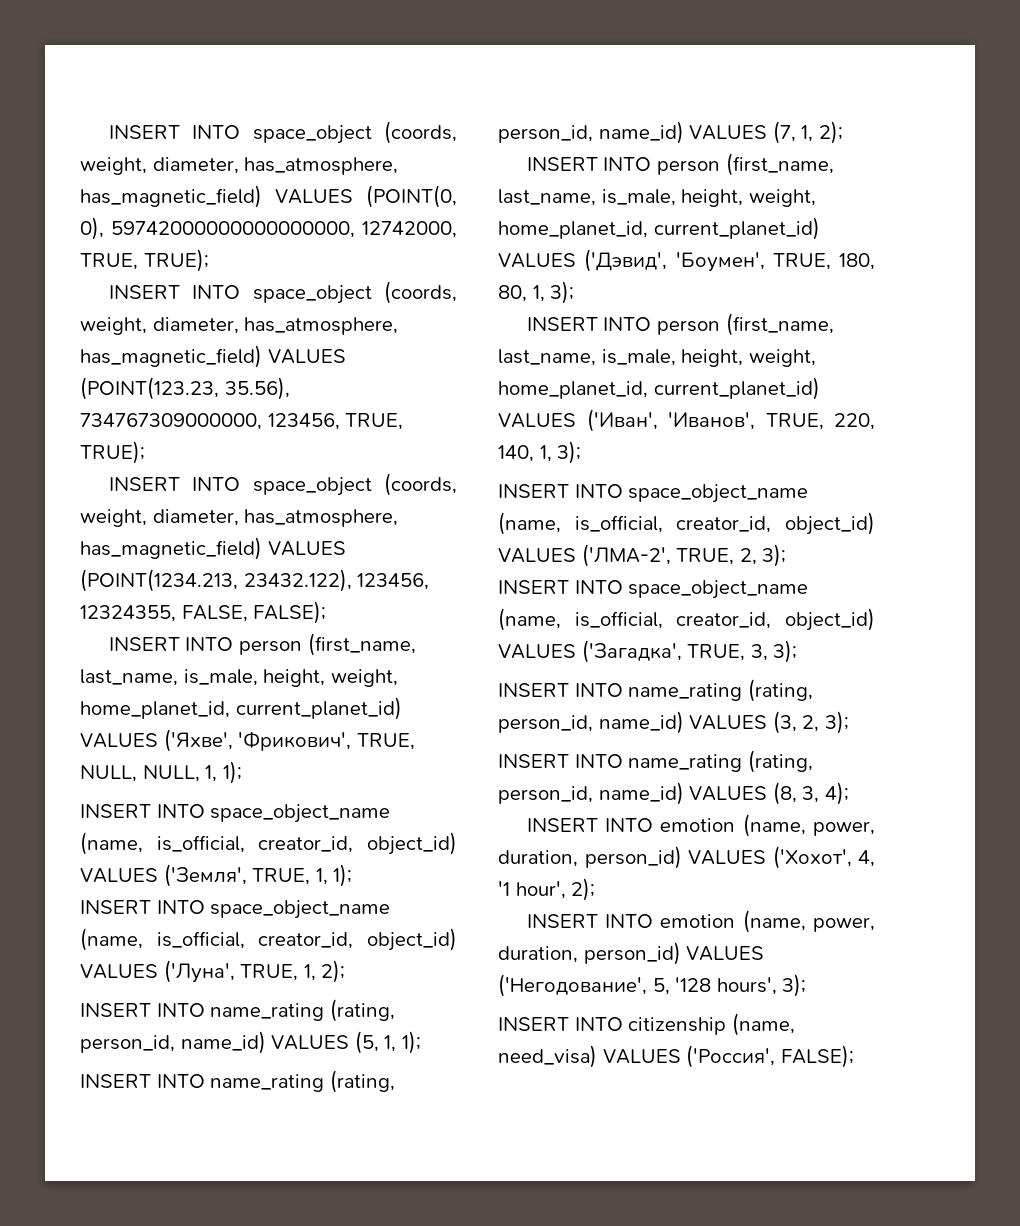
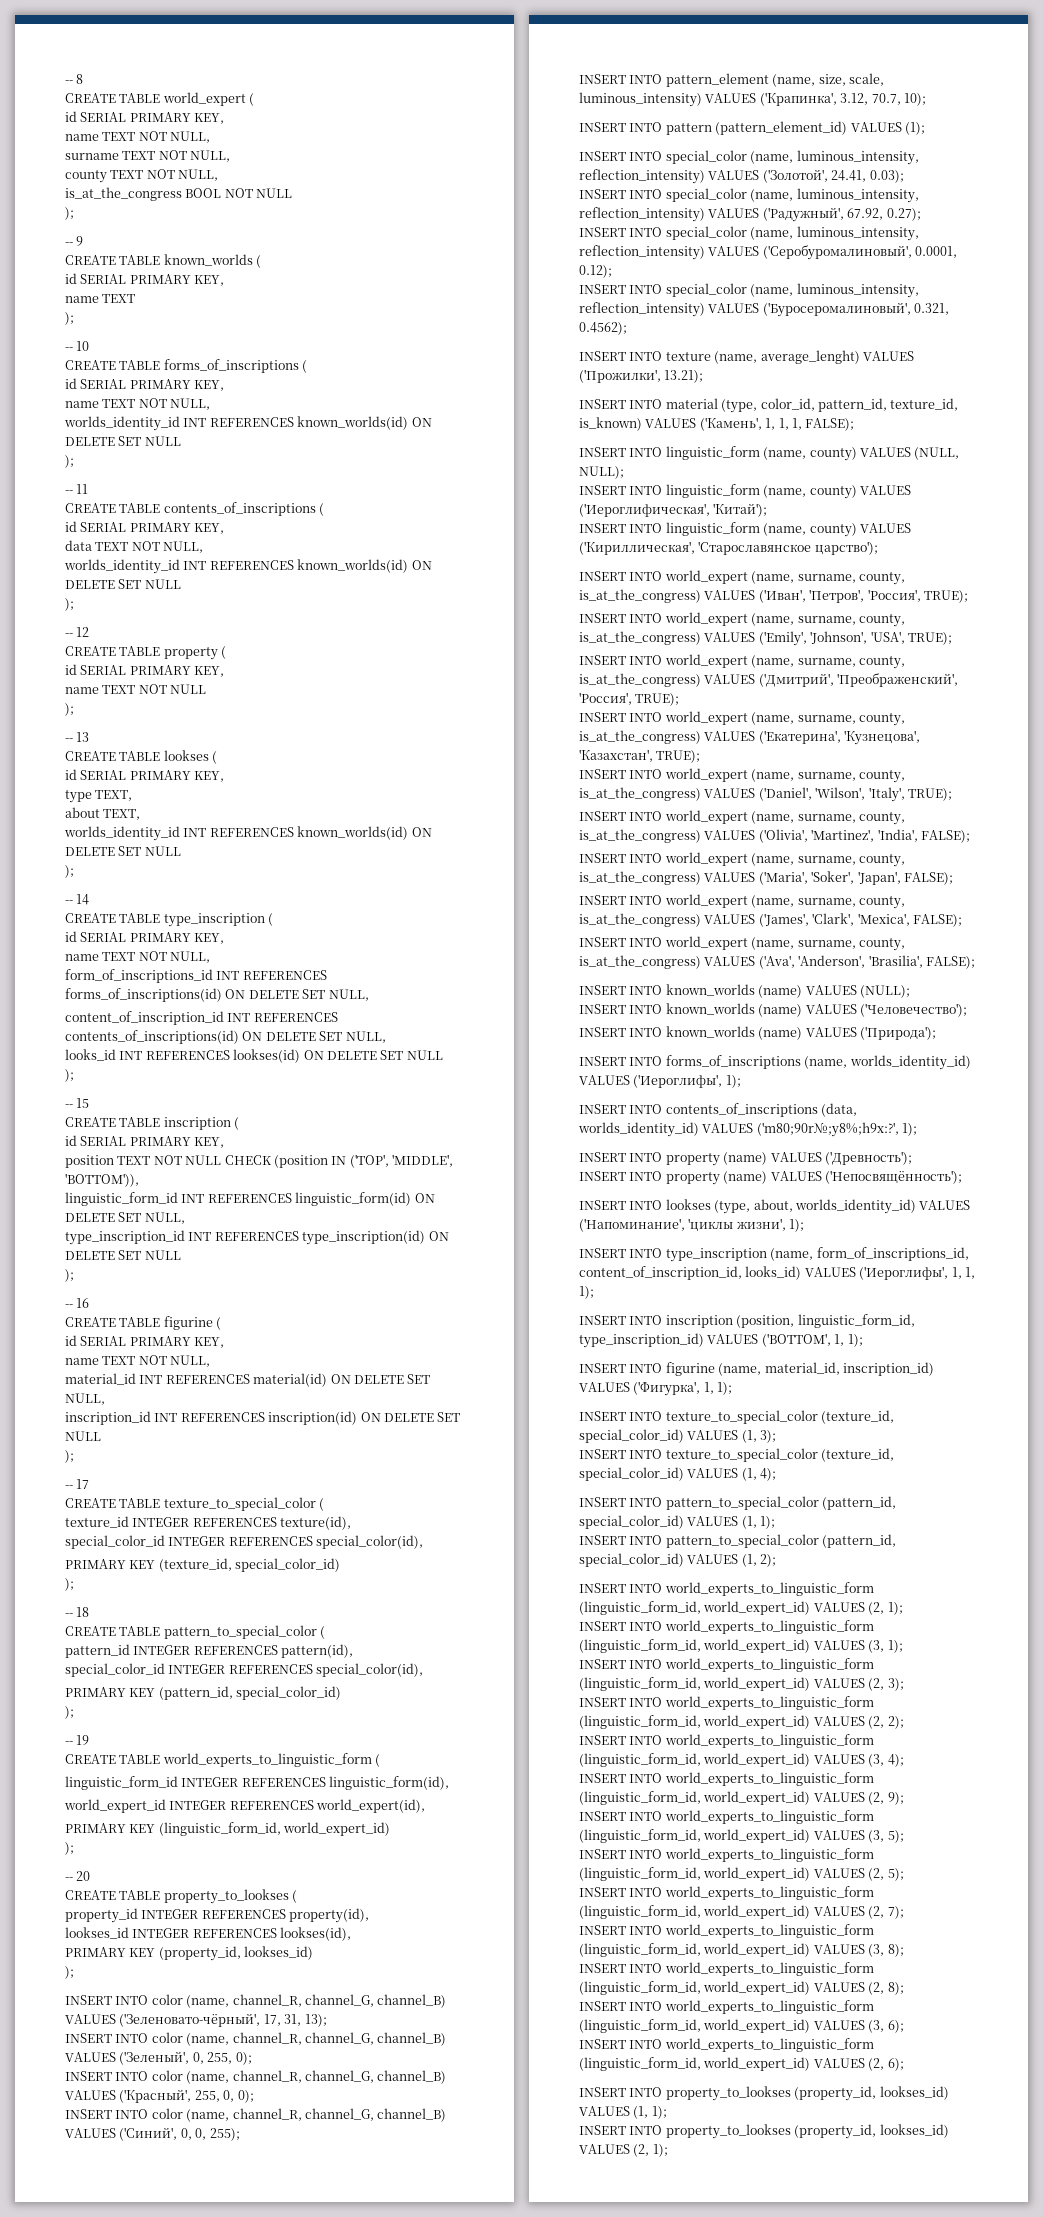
[108,121,457,144] [80,157,399,175] [80,185,457,208] [80,217,457,240] [80,249,209,272] [108,281,457,304] [80,317,399,335] [80,345,346,368] [80,377,290,400] [80,413,404,430] [80,441,145,464] [108,473,457,496] [80,509,399,527] [80,537,346,560] [80,569,430,592] [80,601,327,624] [108,633,416,656] [80,669,398,687] [80,697,402,720] [80,729,415,752] [80,761,242,784] [80,804,391,823] [80,832,457,855] [80,864,353,887] [80,900,391,919] [80,928,457,951] [80,960,346,983] [80,999,395,1022] [80,1031,421,1054] [80,1070,395,1093] [498,121,843,144] [526,153,834,176] [498,189,816,207] [498,217,820,240] [498,249,875,272] [498,281,575,304] [526,313,834,336] [498,349,816,367] [498,377,820,400] [498,409,875,432] [498,441,582,464] [498,484,809,503] [498,512,875,535] [498,544,787,567] [498,580,809,599] [498,608,875,631] [498,640,798,663] [498,679,813,702] [498,711,849,734] [498,750,813,773] [498,782,849,805] [526,814,875,837] [498,846,875,869] [498,878,596,901] [526,910,875,933] [498,942,765,965] [498,974,807,997] [498,1013,795,1036] [498,1045,854,1068] INSERT INTO space_object (coords, weight, diameter, has_atmosphere, has_magnetic_field) VALUES (POINT(0, 0), 59742000000000000000, 12742000, TRUE, TRUE); // INSERT INTO space_object (coords, weight, diameter, has_atmosphere, has_magnetic_field) VALUES (POINT(123.23, 35.56), 734767309000000, 123456, TRUE, TRUE); // INSERT INTO space_object (coords, weight, diameter, has_atmosphere, has_magnetic_field) VALUES (POINT(1234.213, 23432.122), 123456, 12324355, FALSE, FALSE); // INSERT INTO person (first_name, last_name, is_male, height, weight, home_planet_id, current_planet_id) VALUES ('Яхве', 'Фрикович', TRUE, NULL, NULL, 1, 1); // INSERT INTO space_object_name (name, is_official, creator_id, object_id) VALUES ('Земля', TRUE, 1, 1); // INSERT INTO space_object_name (name, is_official, creator_id, object_id) VALUES ('Луна', TRUE, 1, 2); // INSERT INTO name_rating (rating, person_id, name_id) VALUES (5, 1, 1); // INSERT INTO name_rating (rating, person_id, name_id) VALUES (7, 1, 2); // INSERT INTO person (first_name, last_name, is_male, height, weight, home_planet_id, current_planet_id) VALUES ('Дэвид', 'Боумен', TRUE, 180, 80, 1, 3); // INSERT INTO person (first_name, last_name, is_male, height, weight, home_planet_id, current_planet_id) VALUES ('Иван', 'Иванов', TRUE, 220, 140, 1, 3); // INSERT INTO space_object_name (name, is_official, creator_id, object_id) VALUES ('ЛМА-2', TRUE, 2, 3); // INSERT INTO space_object_name (name, is_official, creator_id, object_id) VALUES ('Загадка', TRUE, 3, 3); // INSERT INTO name_rating (rating, person_id, name_id) VALUES (3, 2, 3); // INSERT INTO name_rating (rating, person_id, name_id) VALUES (8, 3, 4); // INSERT INTO emotion (name, power, duration, person_id) VALUES ('Хохот', 4, '1 hour', 2); // INSERT INTO emotion (name, power, duration, person_id) VALUES ('Негодование', 5, '128 hours', 3); // INSERT INTO citizenship (name, need_visa) VALUES ('Россия', FALSE); -> [65,74,84,84] [65,92,255,106] [65,111,225,124] [65,131,211,143] [65,150,231,162] [65,169,219,183] [65,187,293,201] [65,207,74,220] [65,236,84,246] [65,254,262,268] [65,273,225,286] [65,294,136,303] [65,312,74,325] [65,341,90,351] [65,359,308,373] [65,378,225,391] [65,398,211,410] [64,416,432,431] [65,436,181,446] [65,455,74,468] [65,484,89,494] [65,502,325,516] [65,521,225,534] [65,540,204,553] [64,559,432,574] [65,579,181,589] [65,598,74,611] [65,627,90,637] [65,646,227,660] [65,664,225,677] [65,684,207,694] [65,703,74,716] [65,732,90,742] [65,750,218,764] [65,769,225,782] [65,790,133,803] [65,807,141,820] [64,826,432,841] [65,846,181,856] [65,865,74,878] [65,894,90,905] [65,913,274,927] [65,931,225,944] [65,951,211,963] [65,969,327,983] [65,988,369,1002] [65,1011,338,1025] [65,1030,386,1044] [65,1049,443,1063] [65,1069,74,1082] [65,1098,90,1108] [65,1117,240,1130] [65,1135,225,1148] [65,1154,453,1168] [65,1173,139,1187] [65,1192,435,1206] [65,1212,185,1224] [65,1230,449,1245] [65,1250,181,1260] [65,1269,74,1282] [65,1298,90,1308] [65,1316,222,1330] [65,1335,225,1348] [65,1355,211,1367] [65,1373,431,1387] [65,1393,105,1405] [65,1411,461,1425] [65,1431,101,1441] [65,1450,74,1463] [65,1479,90,1489] [65,1497,325,1511] [65,1516,352,1530] [65,1535,424,1549] [65,1558,341,1572] [65,1578,74,1591] [65,1607,90,1617] [65,1625,326,1639] [65,1644,354,1658] [65,1663,424,1677] [65,1686,342,1700] [65,1706,74,1719] [65,1735,90,1745] [65,1753,381,1767] [65,1776,450,1790] [64,1799,426,1813] [65,1822,391,1836] [65,1842,74,1855] [65,1871,91,1881] [65,1889,298,1904] [65,1908,370,1923] [65,1927,352,1941] [65,1946,314,1961] [65,1966,74,1979] [65,1994,447,2008] [65,2013,327,2027] [65,2032,447,2046] [65,2051,252,2065] [65,2070,447,2084] [65,2089,254,2103] [65,2108,447,2122] [65,2127,240,2141] [579,73,884,87] [579,92,926,107] [579,121,925,135] [579,150,919,165] [579,169,904,184] [579,188,919,203] [579,207,921,222] [579,226,919,241] [579,245,958,260] [579,265,612,278] [579,283,919,298] [579,302,950,317] [579,322,627,335] [579,350,914,364] [579,369,704,383] [579,398,959,413] [579,417,855,431] [579,446,960,461] [579,466,624,479] [579,484,911,499] [579,503,768,517] [579,522,911,537] [579,541,878,555] [579,570,905,585] [579,589,968,603] [579,612,905,627] [579,631,952,646] [579,654,905,669] [579,673,959,687] [579,692,680,706] [579,711,905,726] [579,730,921,745] [579,749,701,763] [579,768,905,783] [579,787,952,802] [579,810,905,825] [579,829,970,843] [579,852,905,867] [579,871,953,885] [579,894,905,909] [579,913,962,927] [579,936,905,951] [579,955,975,969] [579,984,910,998] [579,1003,967,1017] [579,1026,936,1040] [579,1055,971,1070] [579,1074,741,1088] [579,1103,858,1117] [578,1122,918,1137] [579,1151,912,1166] [579,1170,962,1185] [579,1199,971,1214] [579,1218,805,1232] [579,1247,969,1262] [579,1266,975,1280] [579,1286,594,1299] [579,1314,915,1328] [579,1333,863,1348] [579,1362,934,1376] [579,1381,733,1396] [579,1410,895,1424] [579,1429,777,1443] [579,1448,895,1462] [579,1467,777,1481] [579,1496,897,1510] [579,1515,776,1529] [579,1534,897,1548] [579,1553,777,1567] [579,1582,874,1596] [579,1601,903,1615] [579,1620,874,1634] [579,1639,903,1653] [579,1658,874,1672] [579,1677,904,1691] [579,1696,874,1710] [579,1715,904,1729] [579,1734,874,1748] [579,1753,904,1767] [579,1772,874,1786] [579,1791,904,1805] [579,1810,874,1824] [579,1829,904,1843] [579,1848,874,1862] [579,1867,904,1881] [579,1886,874,1900] [579,1905,904,1919] [579,1924,874,1938] [579,1943,904,1957] [579,1962,874,1976] [579,1981,904,1995] [579,2000,874,2014] [579,2019,904,2033] [579,2038,874,2052] [579,2057,904,2071] [579,2086,949,2101] [579,2106,667,2119] [579,2124,949,2139] [579,2144,668,2157] -- 8 // CREATE TABLE world_expert ( // id SERIAL PRIMARY KEY, // name TEXT NOT NULL, // surname TEXT NOT NULL, // county TEXT NOT NULL, // is_at_the_congress BOOL NOT NULL // ); // -- 9 // CREATE TABLE known_worlds ( // id SERIAL PRIMARY KEY, // name TEXT // ); // -- 10 // CREATE TABLE forms_of_inscriptions ( // id SERIAL PRIMARY KEY, // name TEXT NOT NULL, // worlds_identity_id INT REFERENCES known_worlds(id) ON DELETE SET NULL // ); // -- 11 // CREATE TABLE contents_of_inscriptions ( // id SERIAL PRIMARY KEY, // data TEXT NOT NULL, // worlds_identity_id INT REFERENCES known_worlds(id) ON DELETE SET NULL // ); // -- 12 // CREATE TABLE property ( // id SERIAL PRIMARY KEY, // name TEXT NOT NULL // ); // -- 13 // CREATE TABLE lookses ( // id SERIAL PRIMARY KEY, // type TEXT, // about TEXT, // worlds_identity_id INT REFERENCES known_worlds(id) ON DELETE SET NULL // ); // -- 14 // CREATE TABLE type_inscription ( // id SERIAL PRIMARY KEY, // name TEXT NOT NULL, // form_of_inscriptions_id INT REFERENCES forms_of_inscriptions(id) ON DELETE SET NULL, // content_of_inscription_id INT REFERENCES contents_of_inscriptions(id) ON DELETE SET NULL, // looks_id INT REFERENCES lookses(id) ON DELETE SET NULL // ); // -- 15 // CREATE TABLE inscription ( // id SERIAL PRIMARY KEY, // position TEXT NOT NULL CHECK (position IN ('TOP', 'MIDDLE', 'BOTTOM')), // linguistic_form_id INT REFERENCES linguistic_form(id) ON DELETE SET NULL, // type_inscription_id INT REFERENCES type_inscription(id) ON DELETE SET NULL // ); // -- 16 // CREATE TABLE figurine ( // id SERIAL PRIMARY KEY, // name TEXT NOT NULL, // material_id INT REFERENCES material(id) ON DELETE SET NULL, // inscription_id INT REFERENCES inscription(id) ON DELETE SET NULL // ); // -- 17 // CREATE TABLE texture_to_special_color ( // texture_id INTEGER REFERENCES texture(id), // special_color_id INTEGER REFERENCES special_color(id), // PRIMARY KEY (texture_id, special_color_id) // ); // -- 18 // CREATE TABLE pattern_to_special_color ( // pattern_id INTEGER REFERENCES pattern(id), // special_color_id INTEGER REFERENCES special_color(id), // PRIMARY KEY (pattern_id, special_color_id) // ); // -- 19 // CREATE TABLE world_experts_to_linguistic_form ( // linguistic_form_id INTEGER REFERENCES linguistic_form(id), // world_expert_id INTEGER REFERENCES world_expert(id), // PRIMARY KEY (linguistic_form_id, world_expert_id) // ); // -- 20 // CREATE TABLE property_to_lookses ( // property_id INTEGER REFERENCES property(id), // lookses_id INTEGER REFERENCES lookses(id), // PRIMARY KEY (property_id, lookses_id) // ); // INSERT INTO color (name, channel_R, channel_G, channel_B) VALUES ('Зеленовато-чёрный', 17, 31, 13); // INSERT INTO color (name, channel_R, channel_G, channel_B) VALUES ('Зеленый', 0, 255, 0); // INSERT INTO color (name, channel_R, channel_G, channel_B) VALUES ('Красный', 255, 0, 0); // INSERT INTO color (name, channel_R, channel_G, channel_B) VALUES ('Синий', 0, 0, 255); // INSERT INTO pattern_element (name, size, scale, luminous_intensity) VALUES ('Крапинка', 3.12, 70.7, 10); // INSERT INTO pattern (pattern_element_id) VALUES (1); // INSERT INTO special_color (name, luminous_intensity, reflection_intensity) VALUES ('Золотой', 24.41, 0.03); // INSERT INTO special_color (name, luminous_intensity, reflection_intensity) VALUES ('Радужный', 67.92, 0.27); // INSERT INTO special_color (name, luminous_intensity, reflection_intensity) VALUES ('Серобуромалиновый', 0.0001, 0.12); // INSERT INTO special_color (name, luminous_intensity, reflection_intensity) VALUES ('Буросеромалиновый', 0.321, 0.4562); // INSERT INTO texture (name, average_lenght) VALUES ('Прожилки', 13.21); // INSERT INTO material (type, color_id, pattern_id, texture_id, is_known) VALUES ('Камень', 1, 1, 1, FALSE); // INSERT INTO linguistic_form (name, county) VALUES (NULL, NULL); // INSERT INTO linguistic_form (name, county) VALUES ('Иероглифическая', 'Китай'); // INSERT INTO linguistic_form (name, county) VALUES ('Кириллическая', 'Старославянское царство'); // INSERT INTO world_expert (name, surname, county, is_at_the_congress) VALUES ('Иван', 'Петров', 'Россия', TRUE); // INSERT INTO world_expert (name, surname, county, is_at_the_congress) VALUES ('Emily', 'Johnson', 'USA', TRUE); // INSERT INTO world_expert (name, surname, county, is_at_the_congress) VALUES ('Дмитрий', 'Преображенский', 'Россия', TRUE); // INSERT INTO world_expert (name, surname, county, is_at_the_congress) VALUES ('Екатерина', 'Кузнецова', 'Казахстан', TRUE); // INSERT INTO world_expert (name, surname, county, is_at_the_congress) VALUES ('Daniel', 'Wilson', 'Italy', TRUE); // INSERT INTO world_expert (name, surname, county, is_at_the_congress) VALUES ('Olivia', 'Martinez', 'India', FALSE); // INSERT INTO world_expert (name, surname, county, is_at_the_congress) VALUES ('Maria', 'Soker', 'Japan', FALSE); // INSERT INTO world_expert (name, surname, county, is_at_the_congress) VALUES ('James', 'Clark', 'Mexica', FALSE); // INSERT INTO world_expert (name, surname, county, is_at_the_congress) VALUES ('Ava', 'Anderson', 'Brasilia', FALSE); // INSERT INTO known_worlds (name) VALUES (NULL); // INSERT INTO known_worlds (name) VALUES ('Человечество'); // INSERT INTO known_worlds (name) VALUES ('Природа'); // INSERT INTO forms_of_inscriptions (name, worlds_identity_id) VALUES ('Иероглифы', 1); // INSERT INTO contents_of_inscriptions (data, worlds_identity_id) VALUES ('m80;90r№;y8%;h9x:?', 1); // INSERT INTO property (name) VALUES ('Древность'); // INSERT INTO property (name) VALUES ('Непосвящённость'); // INSERT INTO lookses (type, about, worlds_identity_id) VALUES ('Напоминание', 'циклы жизни', 1); // INSERT INTO type_inscription (name, form_of_inscriptions_id, content_of_inscription_id, looks_id) VALUES ('Иероглифы', 1, 1, 1); // INSERT INTO inscription (position, linguistic_form_id, type_inscription_id) VALUES ('BOTTOM', 1, 1); // INSERT INTO figurine (name, material_id, inscription_id) VALUES ('Фигурка', 1, 1); // INSERT INTO texture_to_special_color (texture_id, special_color_id) VALUES (1, 3); // INSERT INTO texture_to_special_color (texture_id, special_color_id) VALUES (1, 4); // INSERT INTO pattern_to_special_color (pattern_id, special_color_id) VALUES (1, 1); // INSERT INTO pattern_to_special_color (pattern_id, special_color_id) VALUES (1, 2); // INSERT INTO world_experts_to_linguistic_form (linguistic_form_id, world_expert_id) VALUES (2, 1); // INSERT INTO world_experts_to_linguistic_form (linguistic_form_id, world_expert_id) VALUES (3, 1); // INSERT INTO world_experts_to_linguistic_form (linguistic_form_id, world_expert_id) VALUES (2, 3); // INSERT INTO world_experts_to_linguistic_form (linguistic_form_id, world_expert_id) VALUES (2, 2); // INSERT INTO world_experts_to_linguistic_form (linguistic_form_id, world_expert_id) VALUES (3, 4); // INSERT INTO world_experts_to_linguistic_form (linguistic_form_id, world_expert_id) VALUES (2, 9); // INSERT INTO world_experts_to_linguistic_form (linguistic_form_id, world_expert_id) VALUES (3, 5); // INSERT INTO world_experts_to_linguistic_form (linguistic_form_id, world_expert_id) VALUES (2, 5); // INSERT INTO world_experts_to_linguistic_form (linguistic_form_id, world_expert_id) VALUES (2, 7); // INSERT INTO world_experts_to_linguistic_form (linguistic_form_id, world_expert_id) VALUES (3, 8); // INSERT INTO world_experts_to_linguistic_form (linguistic_form_id, world_expert_id) VALUES (2, 8); // INSERT INTO world_experts_to_linguistic_form (linguistic_form_id, world_expert_id) VALUES (3, 6); // INSERT INTO world_experts_to_linguistic_form (linguistic_form_id, world_expert_id) VALUES (2, 6); // INSERT INTO property_to_lookses (property_id, lookses_id) VALUES (1, 1); // INSERT INTO property_to_lookses (property_id, lookses_id) VALUES (2, 1);

